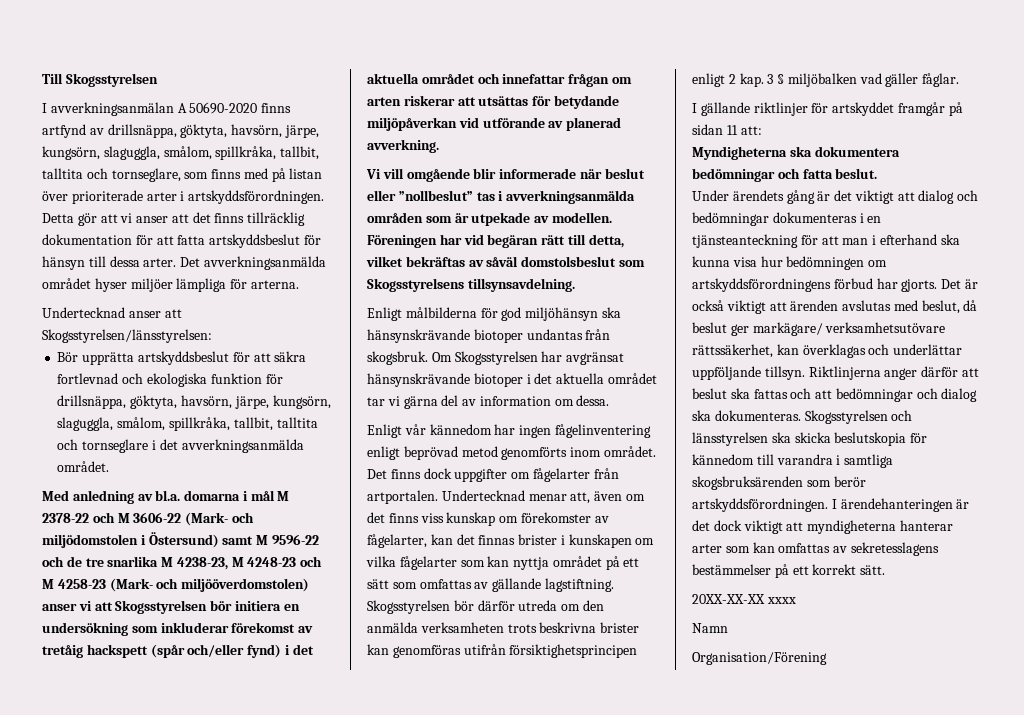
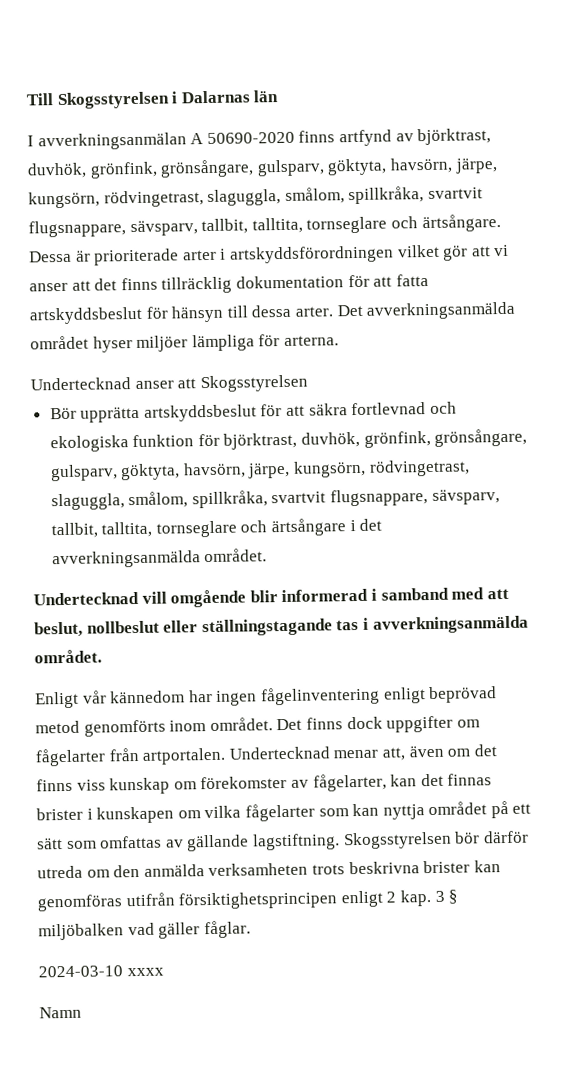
(158, 80) none -> [171,90,280,104] i Dalarnas län
[107,124,319,138] [42,146,320,160] [42,168,323,182] [42,191,68,201] drillsnäppa, göktyta, havsörn, järpe, kungsörn, slaguggla, smålom, spillkråka, tallbit, talltita och tornseglare, som finns med på listan över -> [417,128,492,146] [27,157,498,179] [28,186,483,209] [28,214,501,238] [29,250,91,263] björktrast, duvhök, grönfink, grönsångare, gulsparv, göktyta, havsörn, järpe, kungsörn, rödvingetrast, slaguggla, smålom, spillkråka, svartvit flugsnappare, sävsparv, tallbit, talltita, tornseglare och ärtsångare. Dessa är
[188,190,325,204] [42,213,74,223] artskyddsförordningen. Detta -> [229,244,440,264] artskyddsförordningen vilket
[42,329,212,343] Skogsstyrelsen/länsstyrelsen: -> [199,374,308,393] Skogsstyrelsen
[57,395,331,409] [57,417,318,431] [57,439,304,453] [57,461,110,472] [42,490,290,504] [42,512,254,526] [42,532,319,548] [42,556,323,570] [42,578,310,592] [42,600,300,614] [42,622,314,636] [42,644,314,658] [367,73,632,87] [367,95,619,109] [367,117,622,131] [367,139,439,153] [366,168,645,182] [367,190,636,204] [367,212,612,226] [367,234,624,248] [366,256,645,267] [367,278,575,292] [367,307,621,321] [367,329,611,343] [367,351,625,365] [367,373,657,387] [367,395,610,409] drillsnäppa, göktyta, havsörn, järpe, kungsörn, slaguggla, smålom, spillkråka, tallbit, talltita och tornseglare i det avverkningsanmälda området. // Med anledning av bl.a. domarna i mål M 2378-22 och M 3606-22 (Mark- och miljödomstolen i Östersund) samt M 9596-22 och de tre snarlika M 4238-23, M 4248-23 och M 4258-23 (Mark- och miljööverdomstolen) anser vi att Skogsstyrelsen bör initiera en undersökning som inkluderar förekomst av tretåig hackspett (spår och/eller fynd) i det aktuella området och innefattar frågan om arten riskerar att utsättas för betydande miljöpåverkan vid utförande av planerad avverkning. // Vi vill omgående blir informerade när beslut eller ”nollbeslut” tas i avverkningsanmälda områden som är utpekade av modellen. Föreningen har vid begäran rätt till detta, vilket bekräftas av såväl domstolsbeslut som Skogsstyrelsens tillsynsavdelning. // Enligt målbilderna för god miljöhänsyn ska hänsynskrävande biotoper undantas från skogsbruk. Om Skogsstyrelsen har avgränsat hänsynskrävande biotoper i det aktuella området tar vi gärna del av information om dessa. -> [223,428,528,450] [49,459,470,482] [50,489,500,511] [50,518,383,539] [51,548,268,569] [33,587,509,608] [34,615,529,638] [34,649,102,664] björktrast, duvhök, grönfink, grönsångare, gulsparv, göktyta, havsörn, järpe, kungsörn, rödvingetrast, slaguggla, smålom, spillkråka, svartvit flugsnappare, sävsparv, tallbit, talltita, tornseglare och ärtsångare i det avverkningsanmälda området. // Undertecknad vill omgående blir informerad i samband med att beslut, nollbeslut eller ställningstagande tas i avverkningsanmälda området.
[692,102,963,116] [692,124,762,135] [692,146,900,160] [692,168,878,182] [692,190,979,204] [692,212,882,226] [692,234,960,248] [692,256,888,270] [692,278,978,292] [692,300,978,314] [692,322,946,336] [692,344,963,358] [692,366,979,380] [692,388,978,402] [692,410,913,424] [692,432,928,446] [692,454,894,468] [692,476,866,490] [692,498,970,512] [692,520,953,534] [692,542,939,556] [692,564,886,578] [692,594,765,604] I gällande riktlinjer för artskyddet framgår på sidan 11 att: // Myndigheterna ska dokumentera bedömningar och fatta beslut. // Under ärendets gång är det viktigt att dialog och bedömningar dokumenteras i en tjänsteanteckning för att man i efterhand ska kunna visa hur bedömningen om artskyddsförordningens förbud har gjorts. Det är också viktigt att ärenden avslutas med beslut, då beslut ger markägare/ verksamhetsutövare rättssäkerhet, kan överklagas och underlättar uppföljande tillsyn. Riktlinjerna anger därför att beslut ska fattas och att bedömningar och dialog ska dokumenteras. Skogsstyrelsen och länsstyrelsen ska skicka beslutskopia för kännedom till varandra i samtliga skogsbruksärenden som berör artskyddsförordningen. I ärendehanteringen är det dock viktigt att myndigheterna hanterar arter som kan omfattas av sekretesslagens bestämmelser på ett korrekt sätt. // 20XX-XX-XX -> [38,965,123,978] 2024-03-10
[692,652,827,665] // Organisation/Förening -> (82, 1012) none

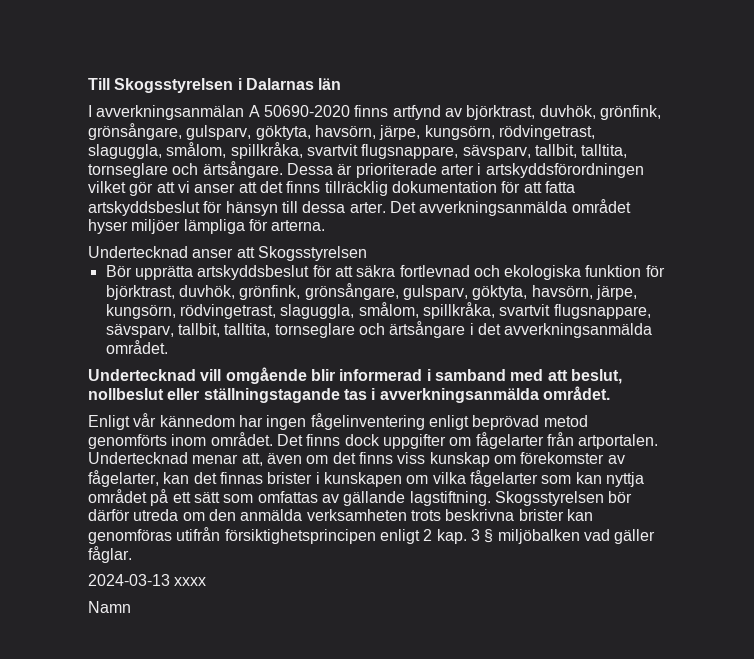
[38,965,123,978] 2024-03-10 -> [88,574,170,586] 2024-03-13

